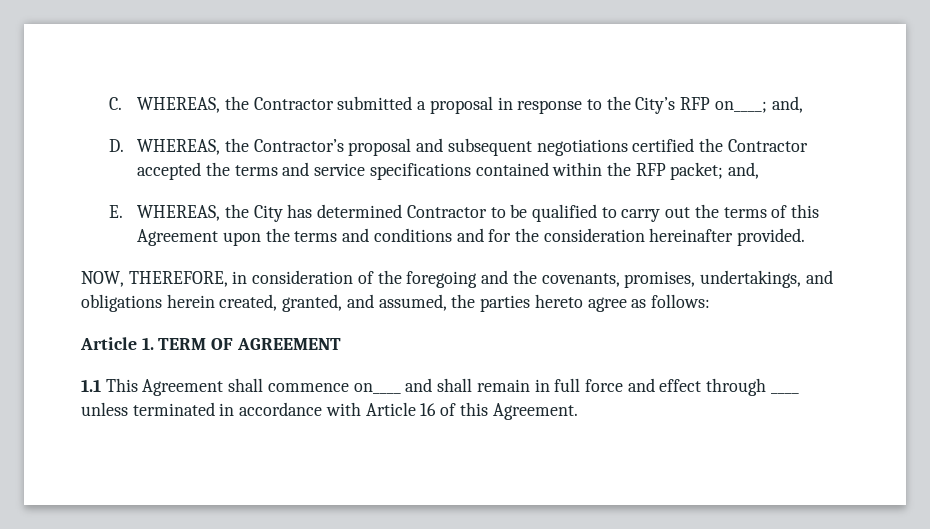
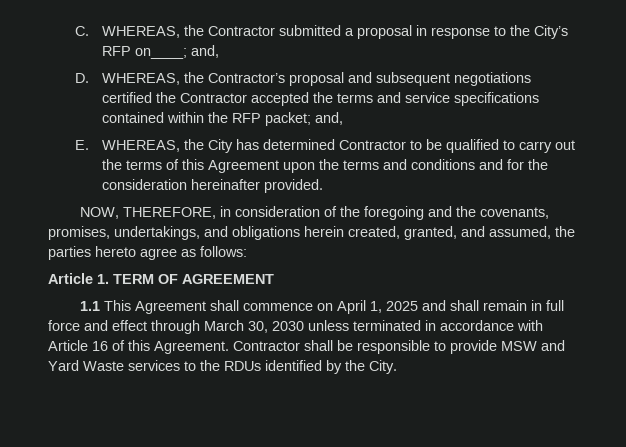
[353,383,401,394] on____ -> [316,300,418,314] on April 1, 2025
[770,392,799,394] ____ -> [204,320,304,333] March 30, 2030
(578, 411) none -> [233,340,565,354] [48,360,397,374] Contractor shall be responsible to provide MSW and Yard Waste services to the RDUs identified by the City.

